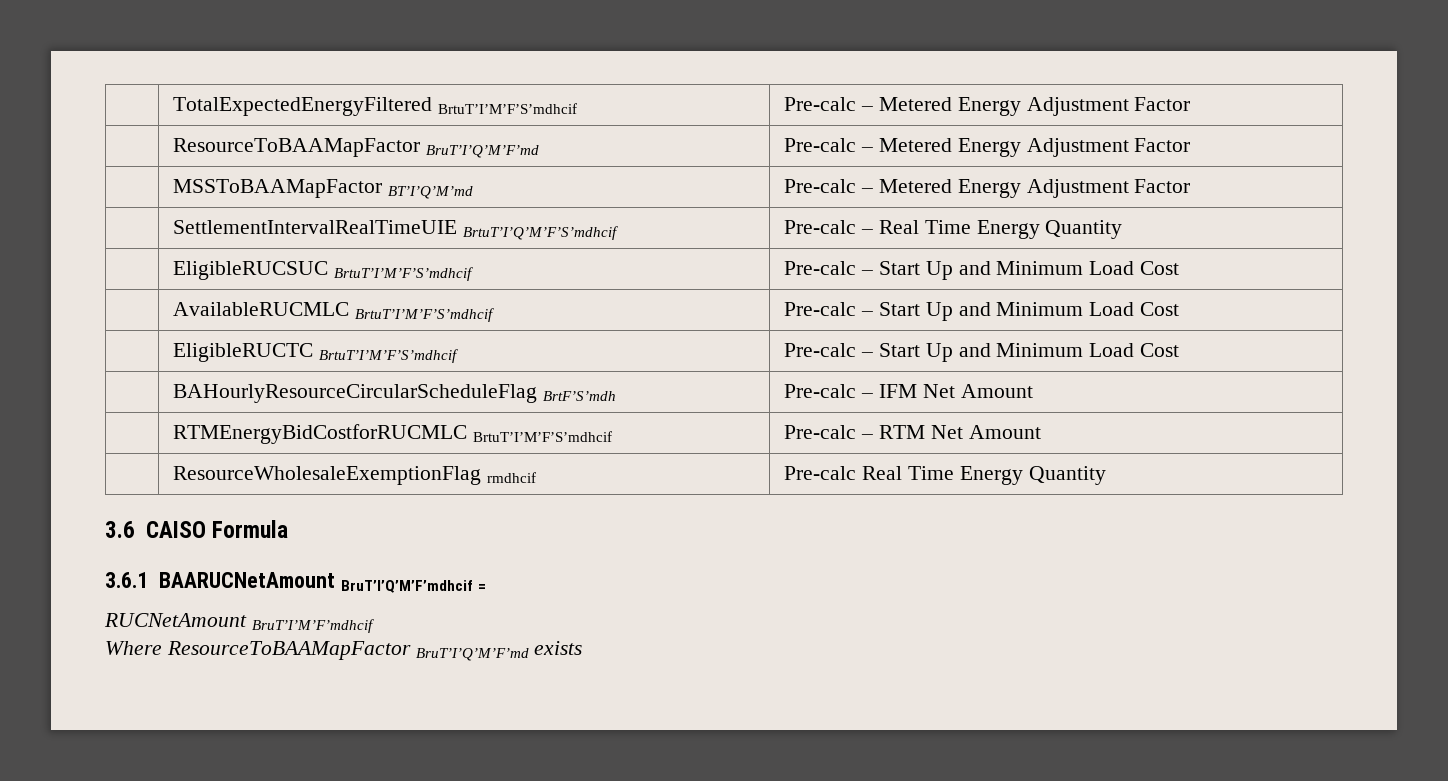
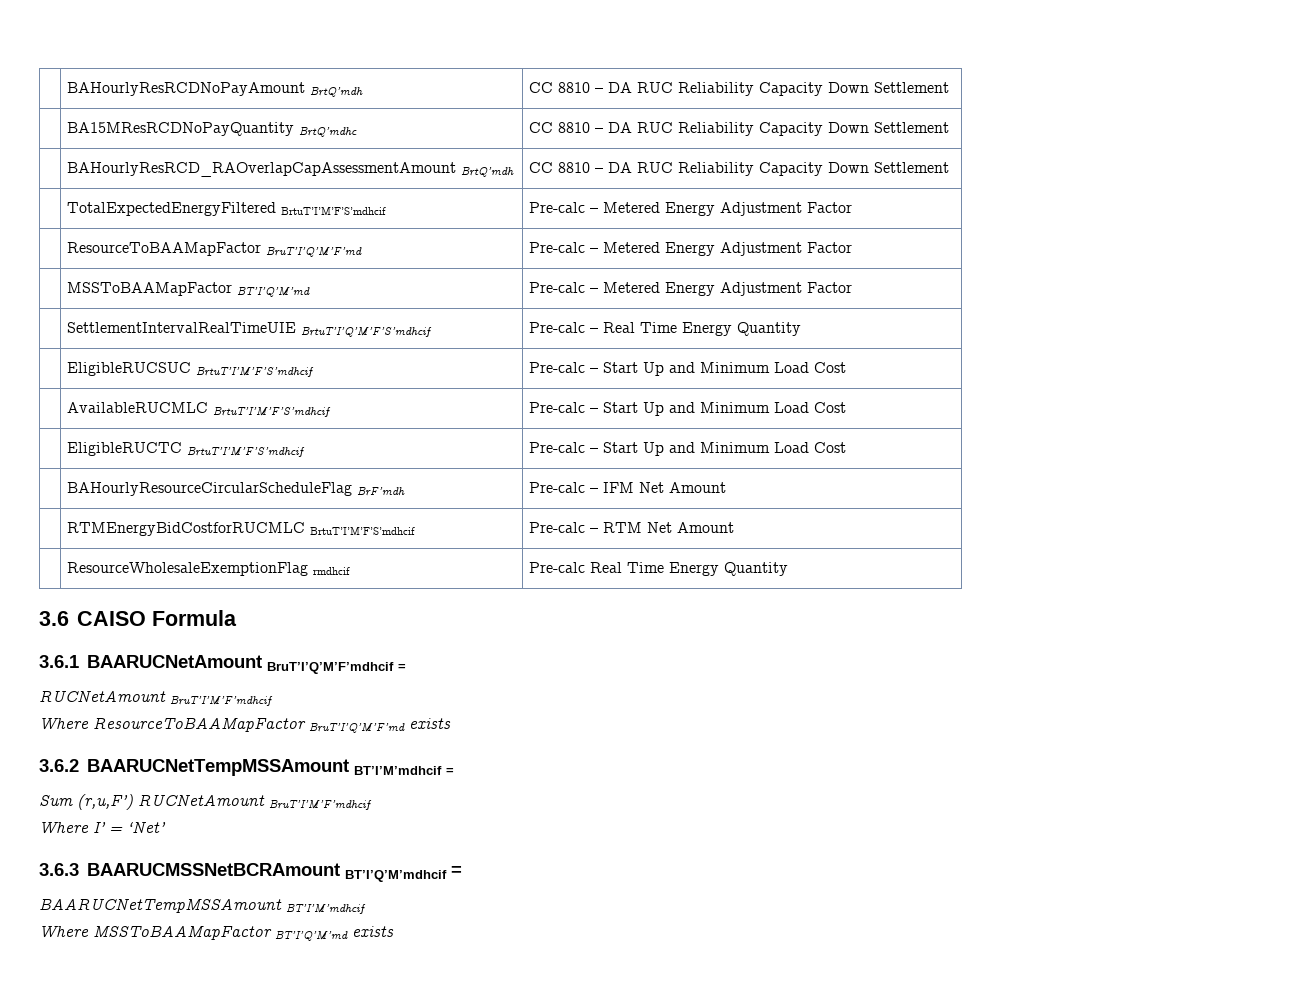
(173, 106) none -> [66,82,363,97] [528,82,949,96] [66,122,357,137] [528,122,949,136] [66,162,514,177] [528,162,949,176] | BAHourlyResRCDNoPayAmount BrtQ’mdh | CC 8810 – DA RUC Reliability Capacity Down Settlement // | BA15MResRCDNoPayQuantity BrtQ’mdhc | CC 8810 – DA RUC Reliability Capacity Down Settlement // | BAHourlyResRCD_RAOverlapCapAssessmentAmount BrtQ’mdh | CC 8810 – DA RUC Reliability Capacity Down Settlement //
[543,391,617,401] BrtF’S’mdh -> [356,486,405,496] BrF’mdh
(583, 648) none -> [39,759,454,776] [39,794,372,810] [39,821,166,834] [39,863,462,882] [39,898,366,914] [39,925,394,941] // 3.6.2 BAARUCNetTempMSSAmount BT’I’M’mdhcif = // Sum (r,u,F’) RUCNetAmount BruT’I’M’F’mdhcif // Where I’ = ‘Net’ // 3.6.3 BAARUCMSSNetBCRAmount BT’I’Q’M’mdhcif = // BAARUCNetTempMSSAmount BT’I’M’mdhcif // Where MSSToBAAMapFactor BT’I’Q’M’md exists

